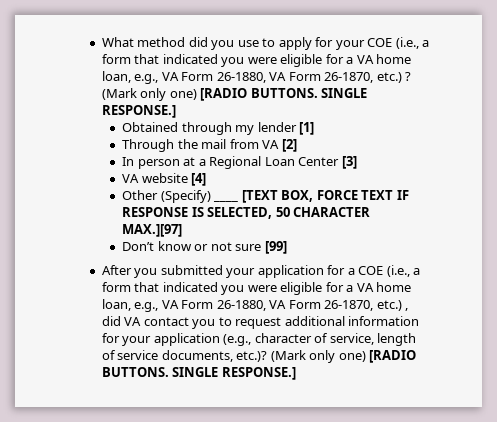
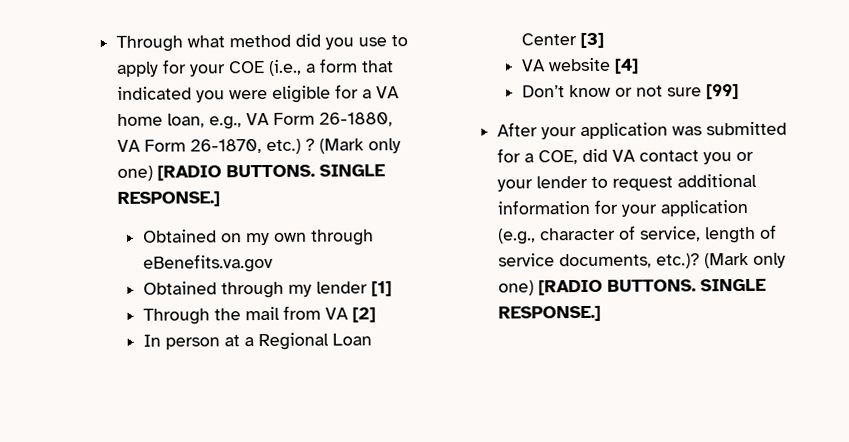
[101,37,134,47] What -> [115,35,225,52] Through what
(176, 111) none -> [143,229,375,246] [143,253,274,273] // Obtained on my own through eBenefits.va.gov
[122,190,409,203] [122,207,371,219] [122,224,183,237] // Other (Specify) ____ [TEXT BOX, FORCE TEXT IF RESPONSE IS SELECTED, 50 CHARACTER MAX.][97] -> (640, 66) none
[134,265,421,278] [101,282,412,295] [101,299,409,312] you submitted your application for a COE (i.e., a form that indicated you were eligible for a VA home loan, e.g., VA Form 26-1880, VA Form 26-1870, etc.) , -> [540,121,787,140] [496,148,578,165] your application was submitted for a COE,
(216, 324) none -> [735,151,754,162] [496,175,588,192] or your lender

